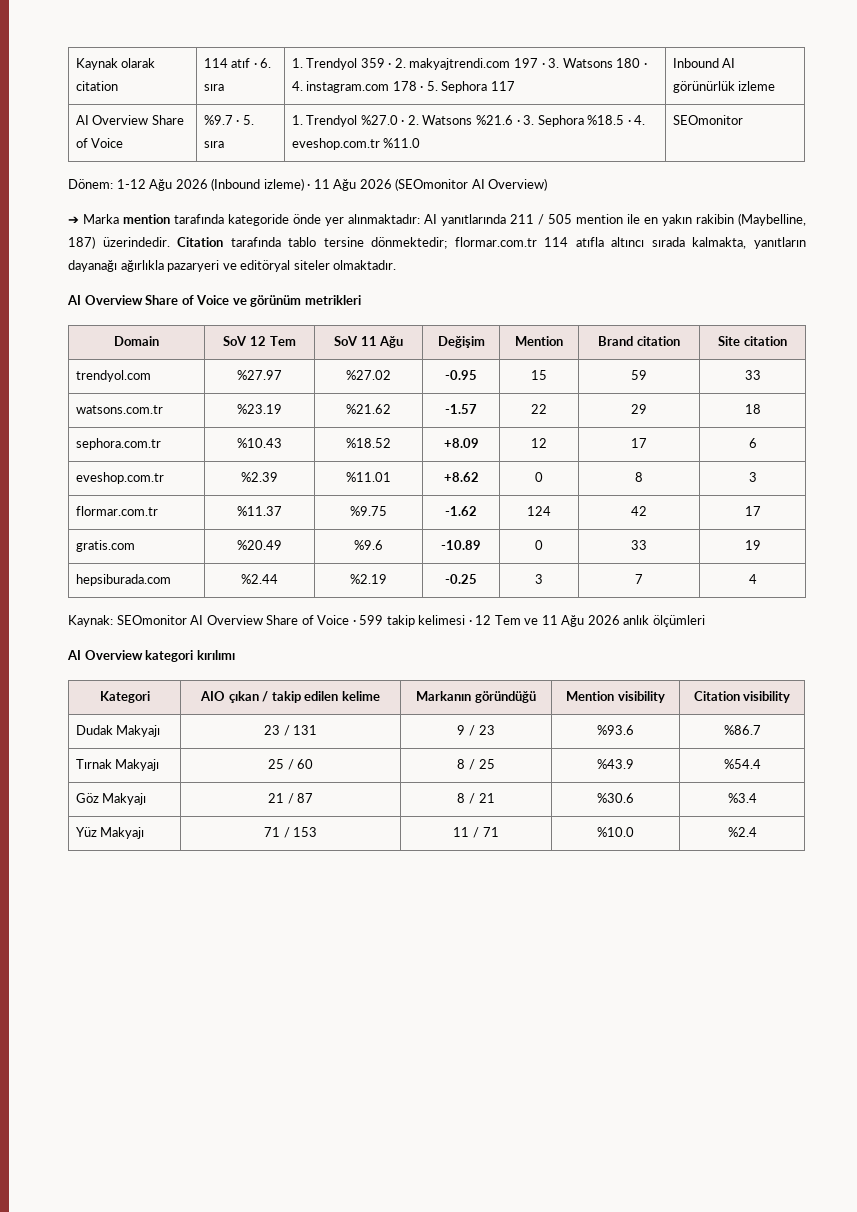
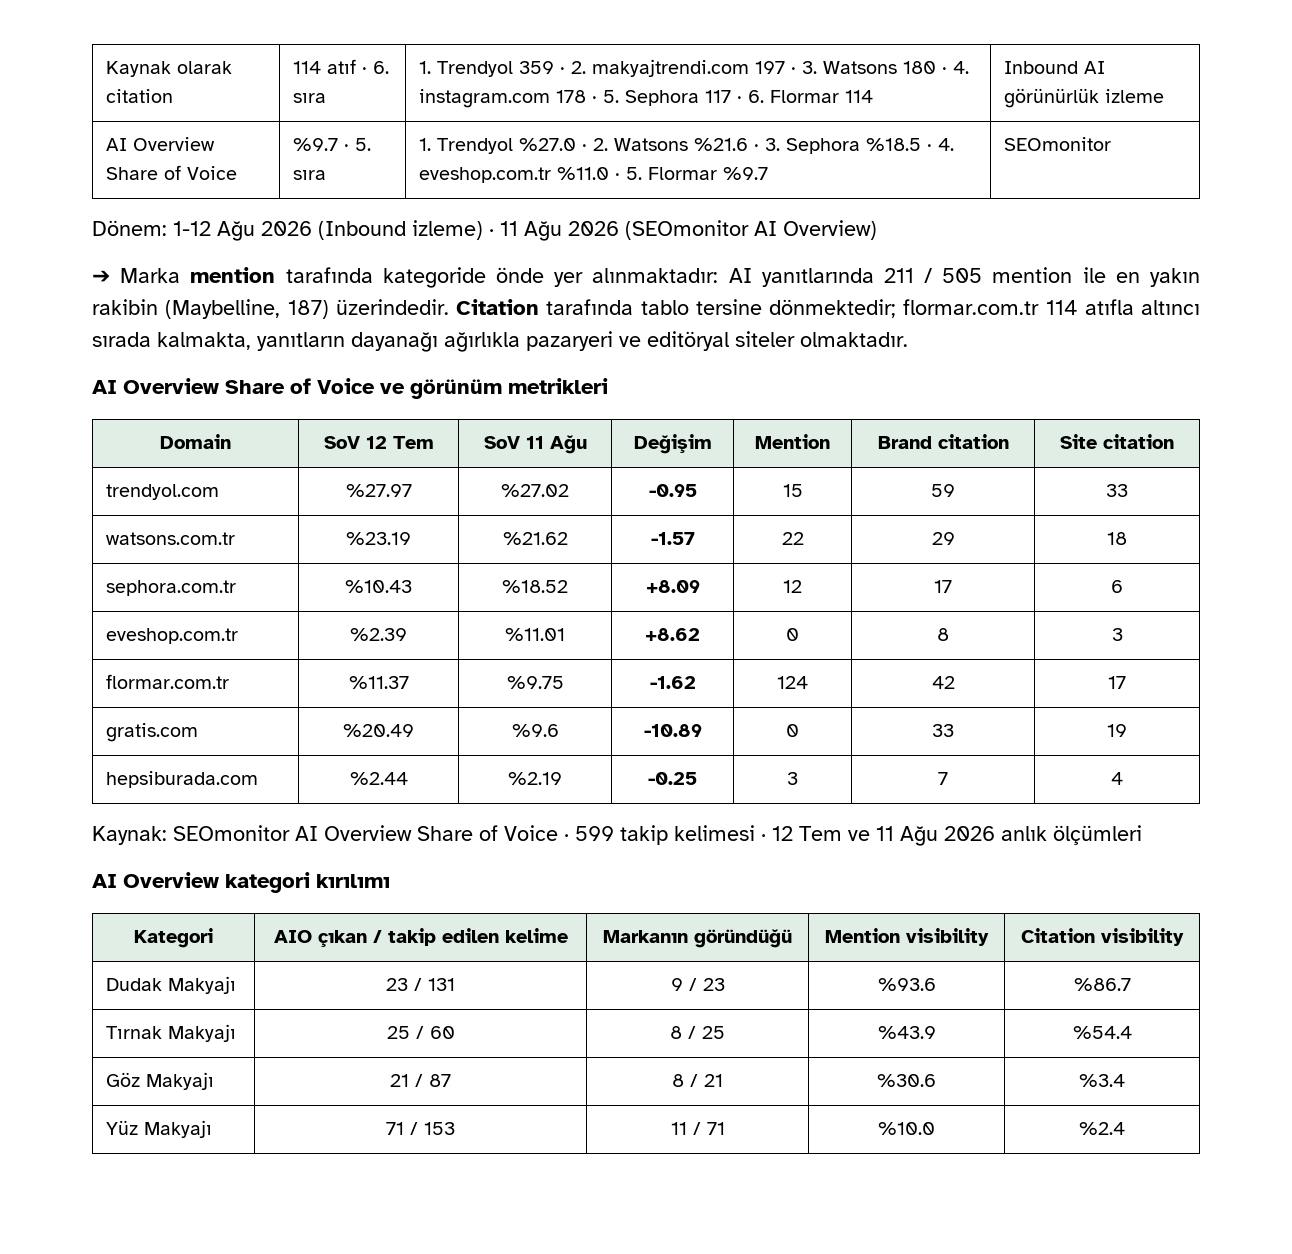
(515, 86) none -> [736,90,873,103] · 6. Flormar 114
(421, 143) none -> [614,167,768,180] · 5. Flormar %9.7

